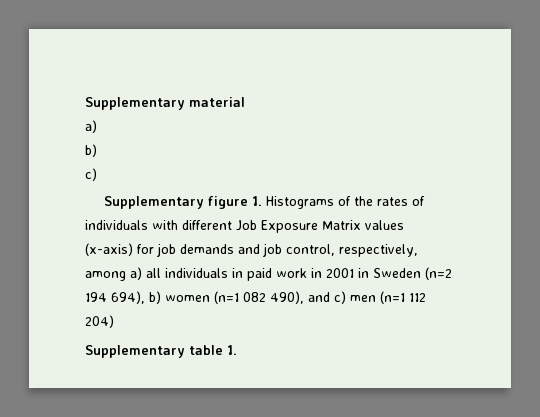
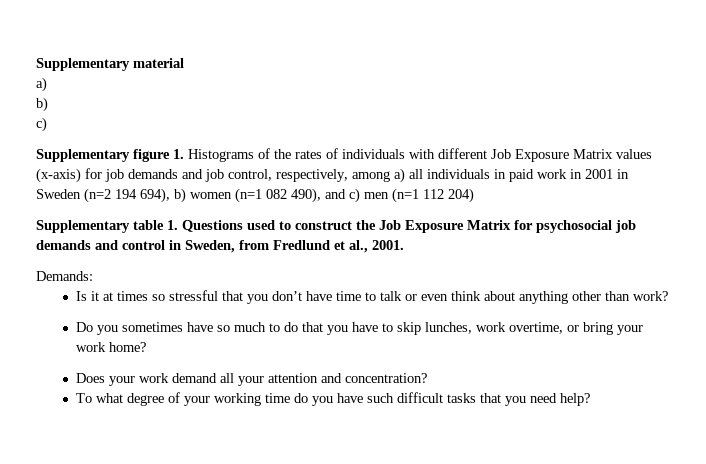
(237, 350) none -> [182,220,636,233] [36,240,404,253] [36,271,93,281] [75,290,668,304] [75,322,643,335] [75,342,146,352] [75,373,427,386] [75,392,590,406] Questions used to construct the Job Exposure Matrix for psychosocial job demands and control in Sweden, from Fredlund et al., 2001. // Demands: // Is it at times so stressful that you don’t have time to talk or even think about anything other than work? // Do you sometimes have so much to do that you have to skip lunches, work overtime, or bring your work home? // Does your work demand all your attention and concentration? // To what degree of your working time do you have such difficult tasks that you need help?

